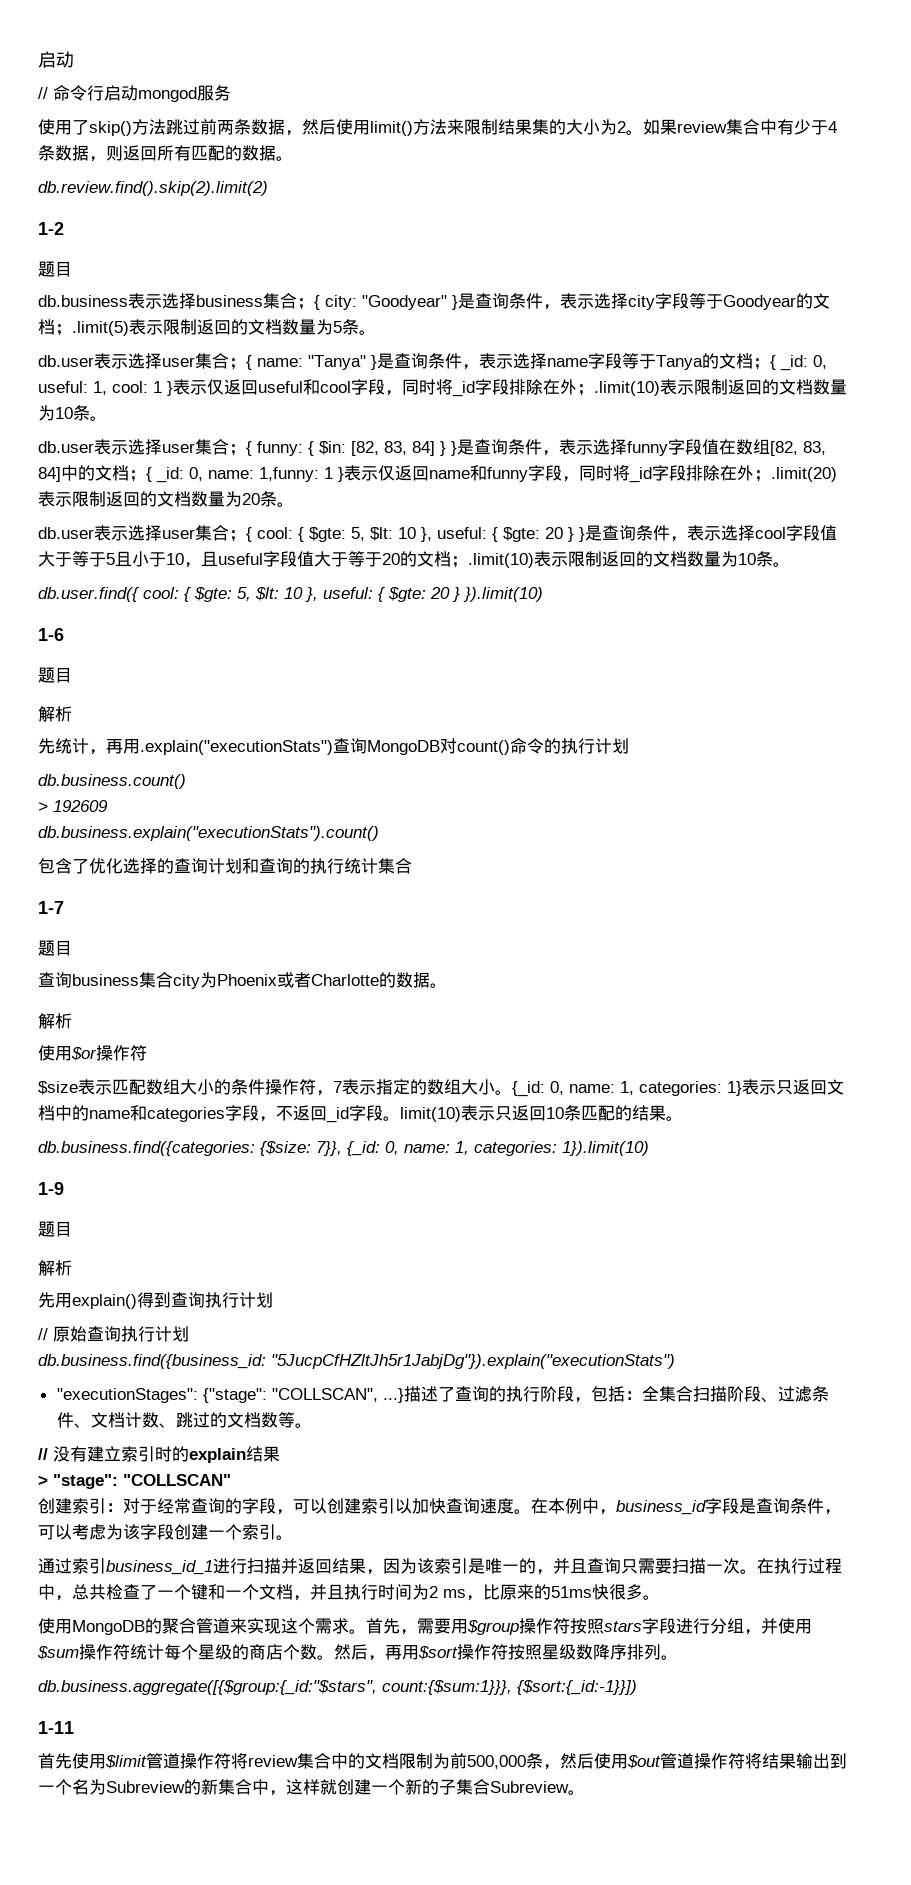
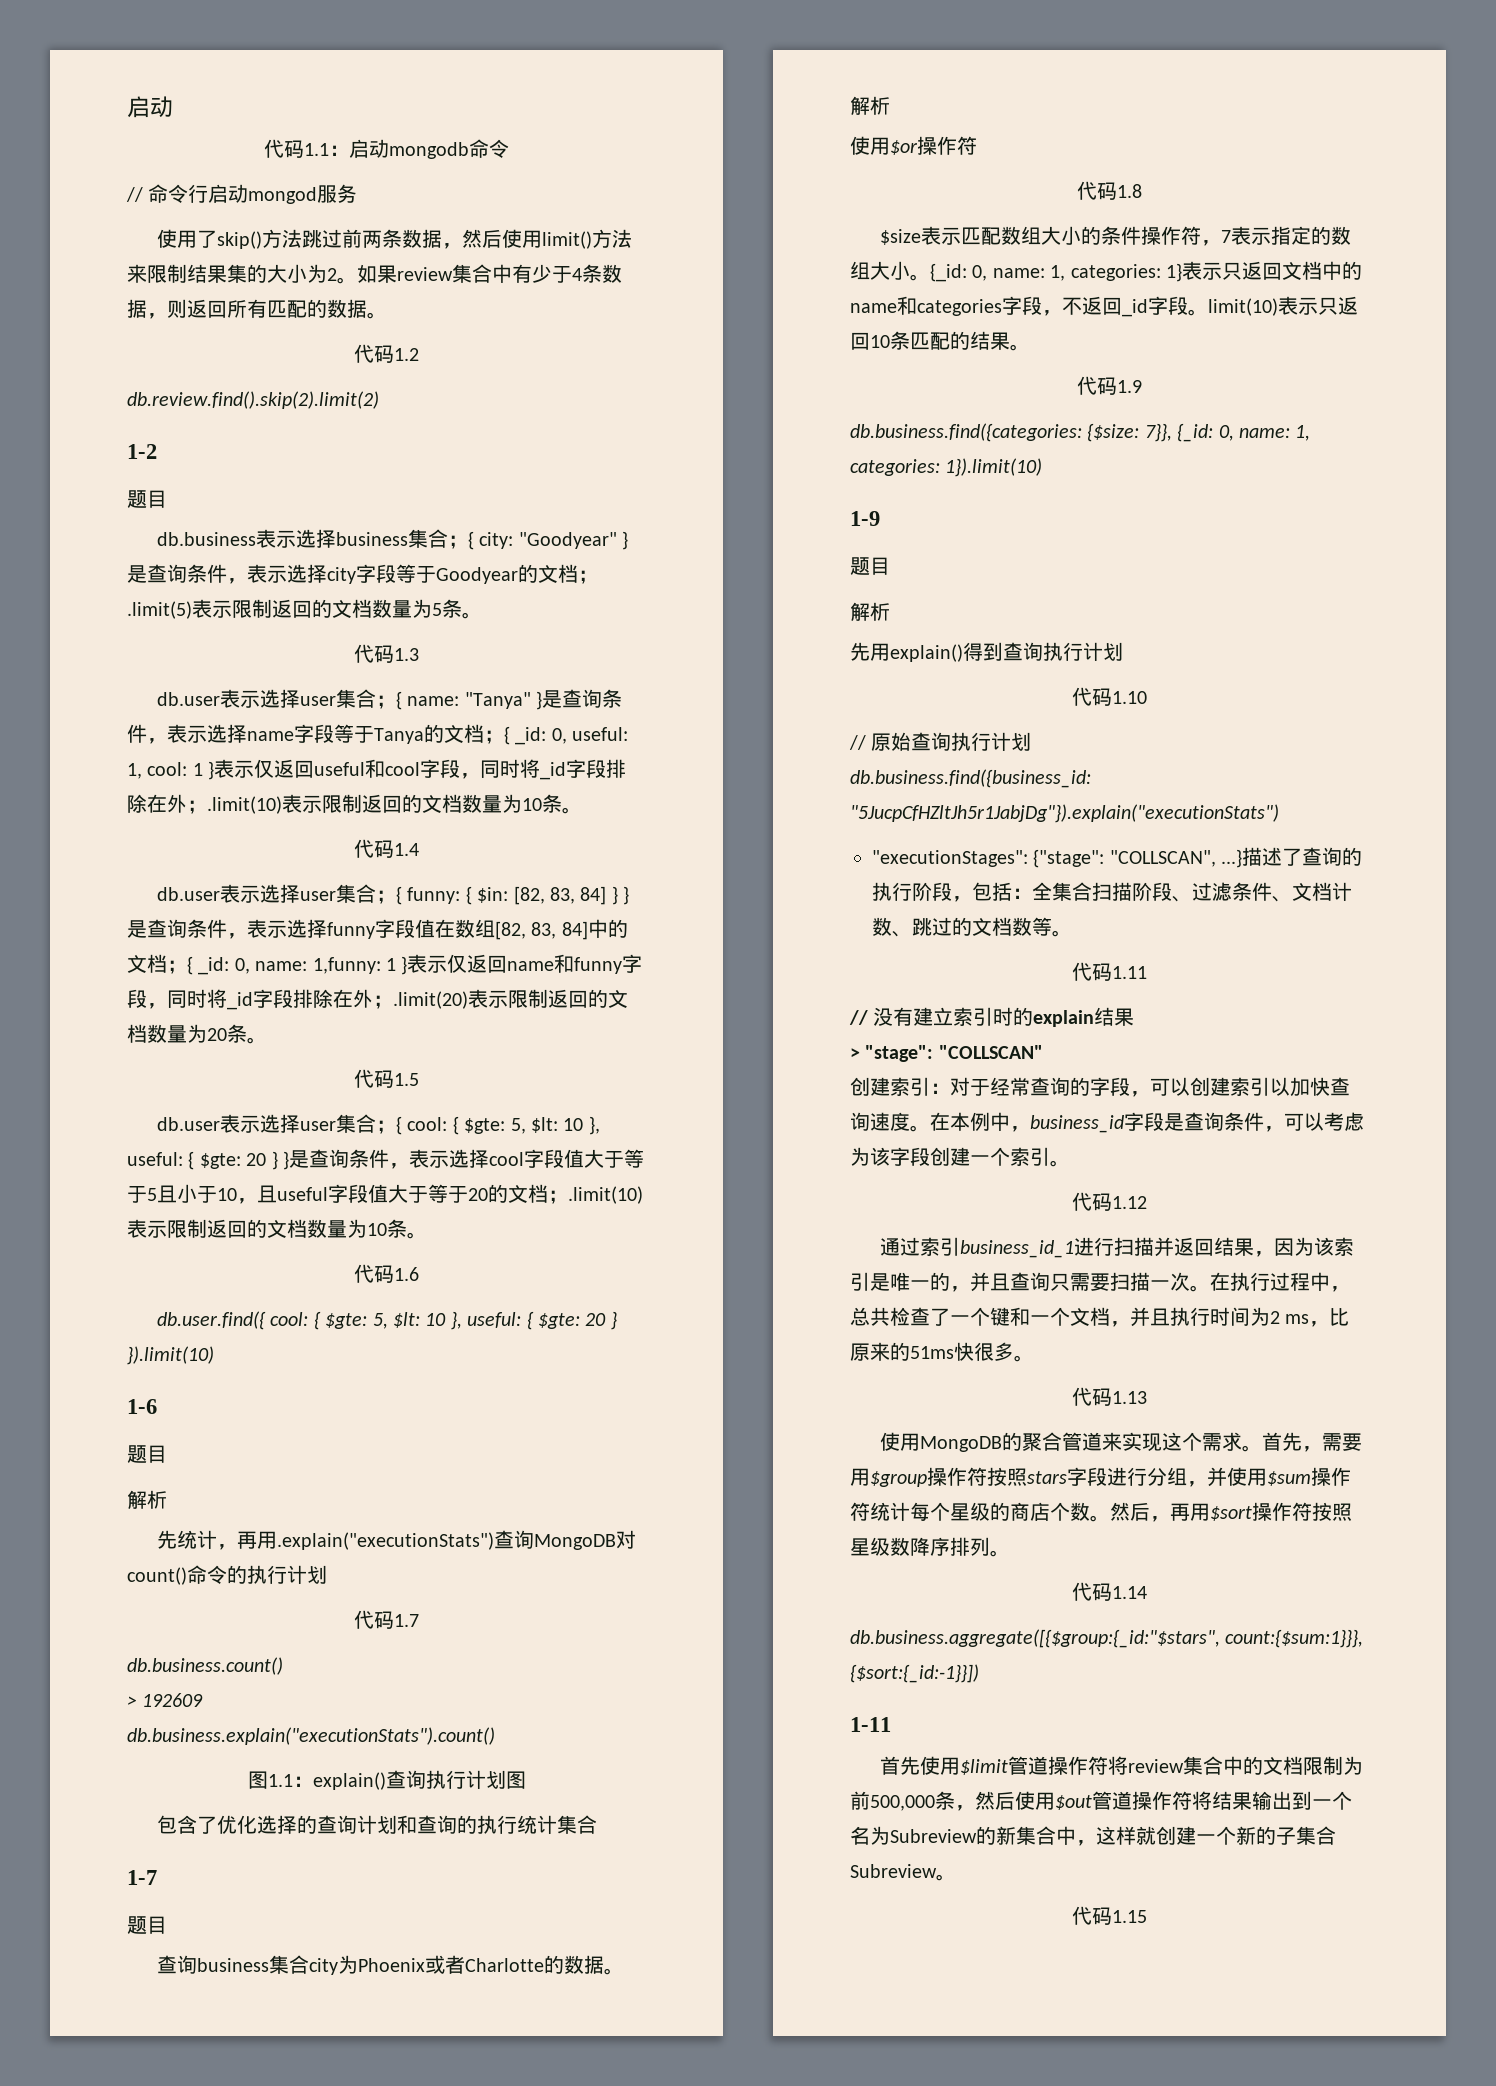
[38,51,74,68] 启动 -> [127,96,173,118] [264,139,509,159] 启动 // 代码1.1：启动mongodb命令
(293, 158) none -> [354,344,419,363] // 代码1.2
(376, 332) none -> [354,644,419,663] // 代码1.3
(107, 418) none -> [354,839,419,858] // 代码1.4
(294, 504) none -> [354,1069,419,1088] // 代码1.5
(790, 564) none -> [354,1264,419,1283] // 代码1.6
(629, 746) none -> [354,1610,419,1629] // 代码1.7
(379, 833) none -> [247,1770,526,1790] // 图1.1：explain()查询执行计划图
(147, 1053) none -> [1077,181,1142,200] // 代码1.8
(683, 1118) none -> [1077,376,1142,395] // 代码1.9
(273, 1300) none -> [1072,687,1147,706] // 代码1.10
(312, 1425) none -> [1072,962,1147,981] // 代码1.11
(293, 1537) none -> [1072,1192,1147,1211] // 代码1.12
(660, 1597) none -> [1072,1387,1147,1406] // 代码1.13
(678, 1657) none -> [1072,1582,1147,1601] // 代码1.14
(585, 1792) none -> [1072,1906,1147,1925] // 代码1.15

